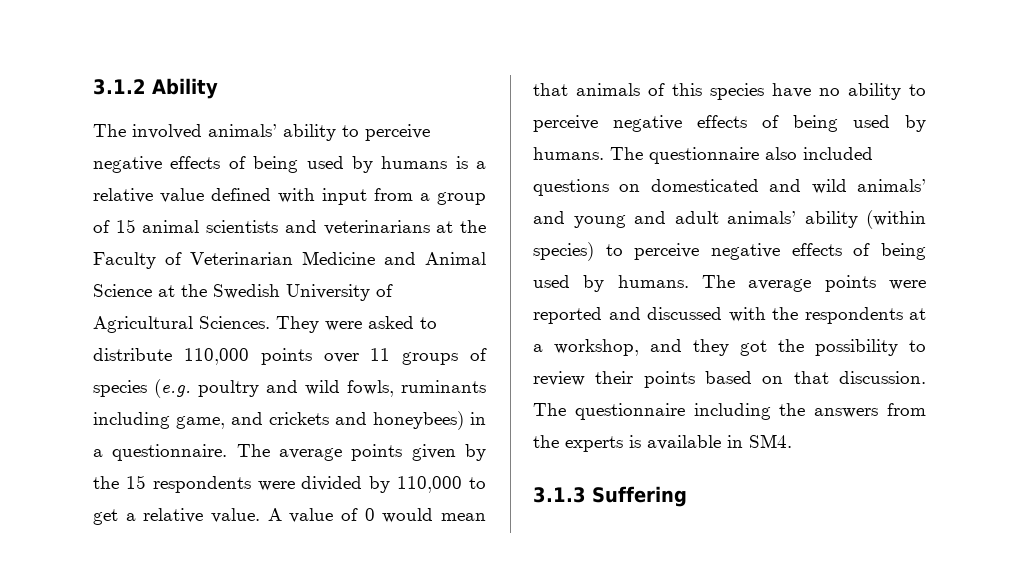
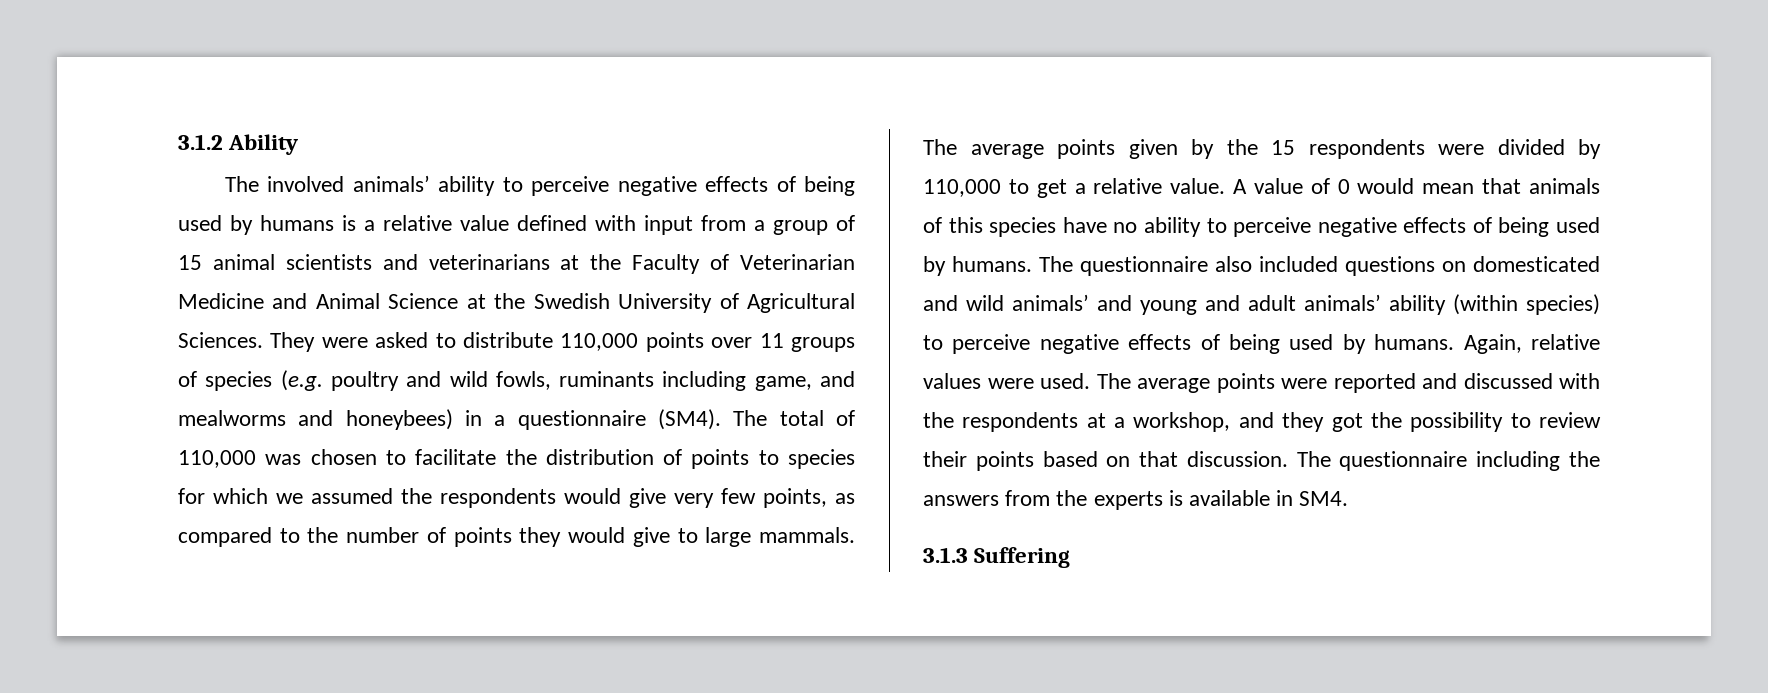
[269,412,329,425] crickets -> [178,410,286,426] mealworms
[112,444,228,461] questionnaire. -> [517,409,856,430] [178,449,855,469] [178,488,855,508] [178,527,856,547] questionnaire (SM4). The total of 110,000 was chosen to facilitate the distribution of points to species for which we assumed the respondents would give very few points, as compared to the number of points they would give to large mammals.
(689, 281) none -> [1463,334,1600,354] [923,373,1090,389] Again, relative values were used.

